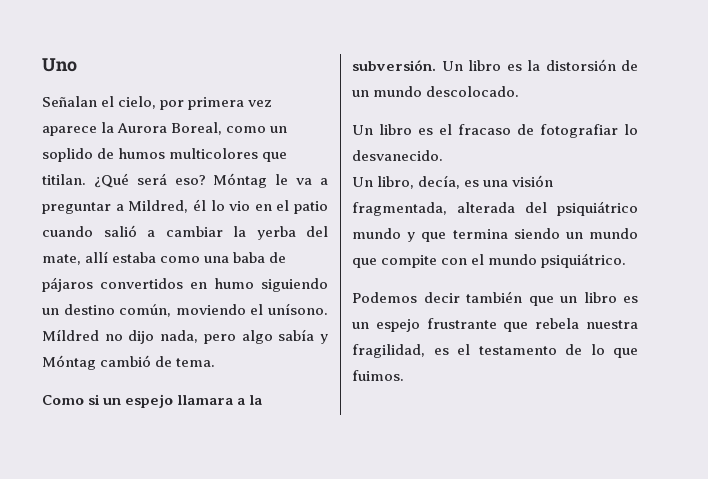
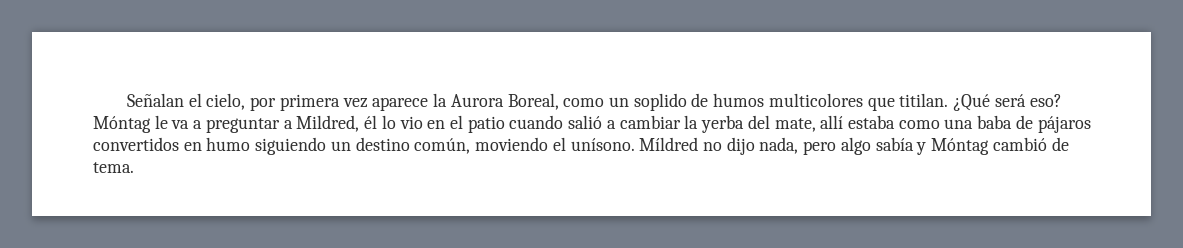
[42,58,77,72] Uno // -> (127, 100) none
[42,394,263,408] [352,59,638,71] [352,86,520,97] [352,124,638,138] [352,150,443,161] [352,175,554,189] [352,201,638,216] [352,228,638,242] [352,253,627,268] [352,291,638,306] [352,318,638,332] [352,344,638,358] [352,370,404,381] // Como si un espejo llamara a la subversión. Un libro es la distorsión de un mundo descolocado. // Un libro es el fracaso de fotografiar lo desvanecido. // Un libro, decía, es una visión fragmentada, alterada del psiquiátrico mundo y que termina siendo un mundo que compite con el mundo psiquiátrico. // Podemos decir también que un libro es un espejo frustrante que rebela nuestra fragilidad, es el testamento de lo que fuimos. -> (134, 167) none

